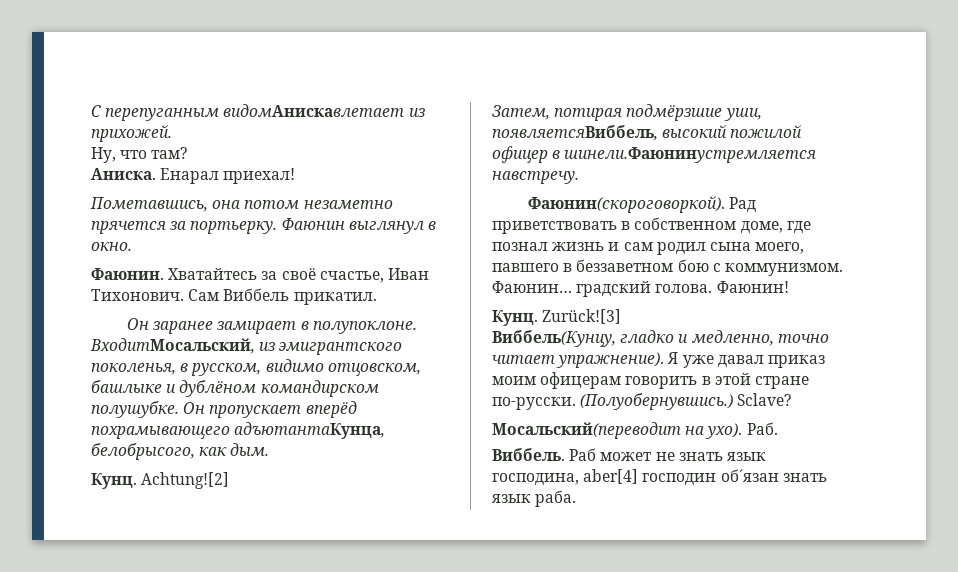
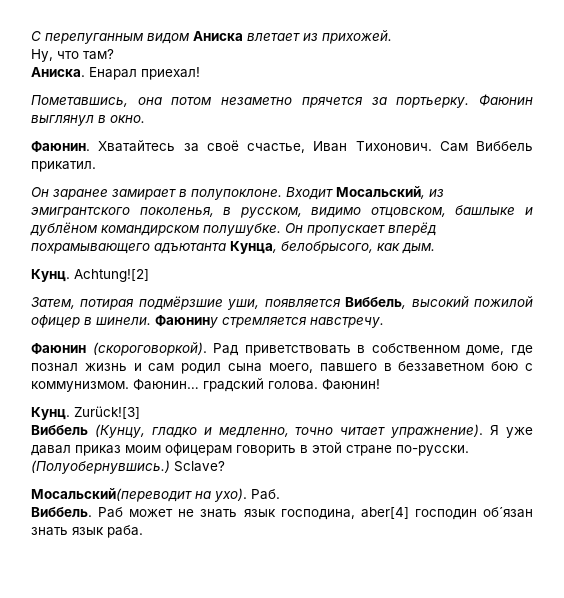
[223,104,405,117] видомАнискавлетает -> [147,31,300,44] видом Аниска влетает
[90,338,255,354] ВходитМосальский, -> [286,186,425,200] Входит Мосальский,
[234,422,386,439] адъютантаКунца, -> [154,241,277,254] адъютанта Кунца,
[492,125,658,141] появляетсяВиббель, -> [264,297,407,309] появляется Виббель,
[564,147,817,163] шинели.Фаюнинустремляется -> [96,315,306,328] шинели. Фаюнину стремляется
[528,196,726,213] Фаюнин(скороговоркой). -> [31,342,207,356] Фаюнин (скороговоркой).
[492,330,616,347] Виббель(Кунцу, -> [31,424,145,438] Виббель (Кунцу,

